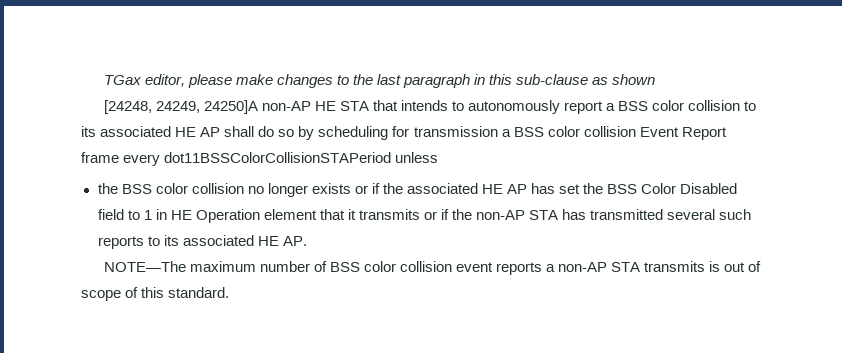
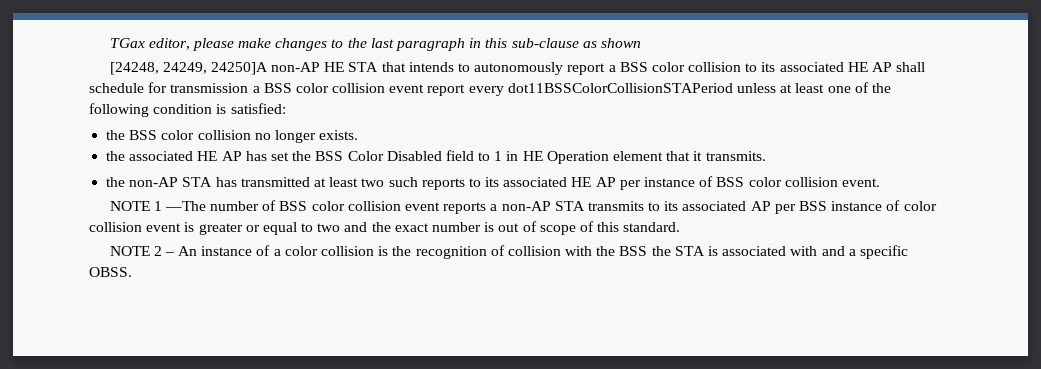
[258,126,389,140] do so by scheduling -> [89,83,144,93] schedule
[639,127,727,140] [81,152,119,163] Event Report frame -> [389,84,466,96] event report
(439, 157) none -> [780,82,891,93] [89,103,286,117] at least one of the following condition is satisfied:
[311,183,380,194] exists or if -> [319,130,359,140] exists. //
[358,209,450,220] transmits or if -> [705,151,766,161] transmits. //
[667,209,716,220] several -> [313,177,385,187] at least two
[282,236,307,246] [103,261,256,272] AP. // NOTE—The maximum -> [595,176,880,190] [109,201,206,211] AP per instance of BSS color collision event. // NOTE 1 —The
(706, 266) none -> [648,200,937,214] [89,222,482,235] to its associated AP per BSS instance of color collision event is greater or equal to two and the exact number
(230, 292) none -> [109,245,908,259] [89,267,132,277] // NOTE 2 – An instance of a color collision is the recognition of collision with the BSS the STA is associated with and a specific OBSS.

